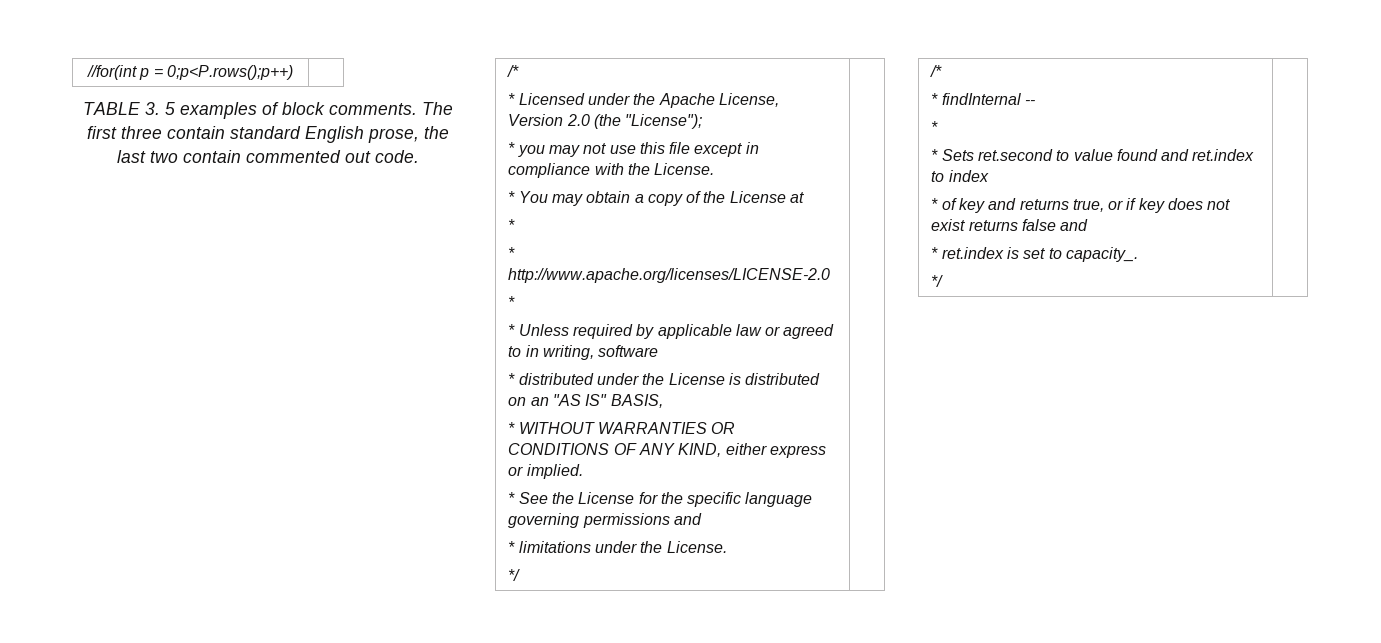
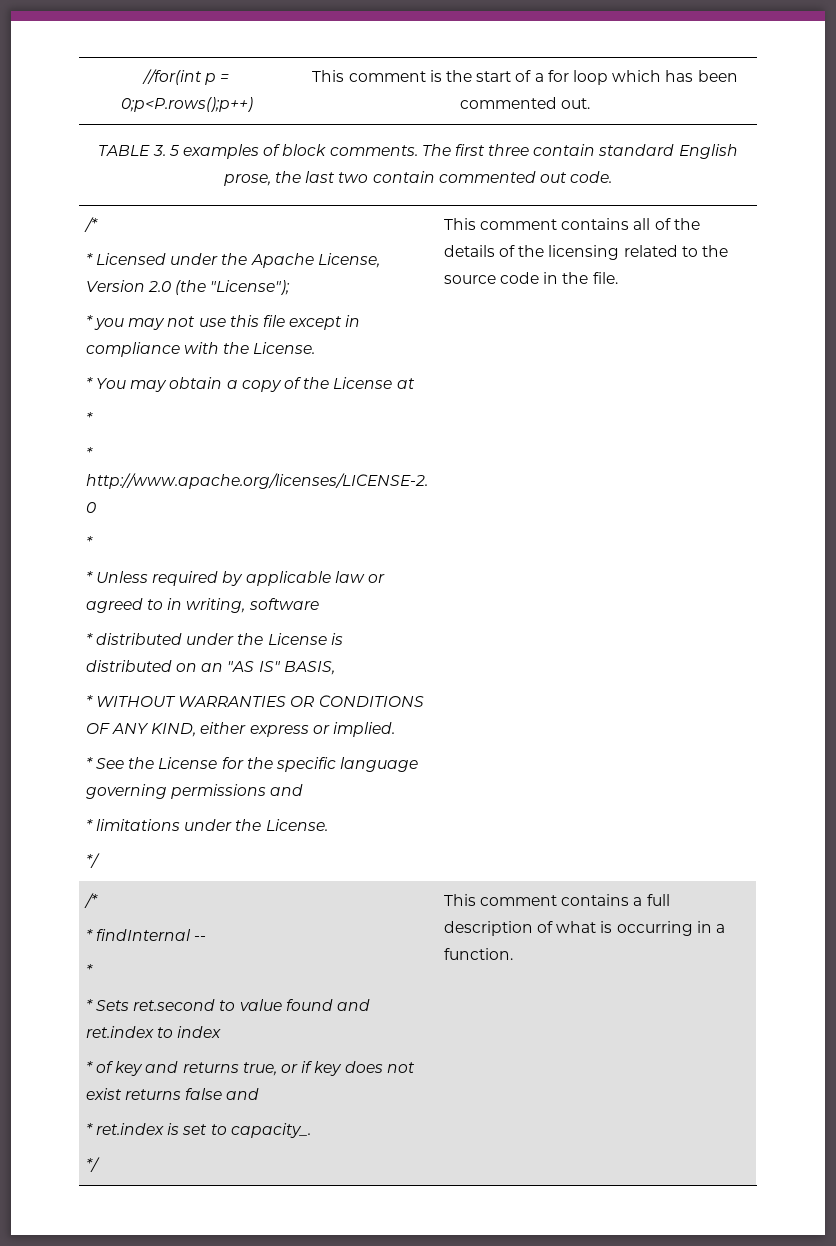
(293, 72) none -> [312,70,738,85] [459,97,591,109] This comment is the start of a for loop which has been commented out.
(521, 575) none -> [443,218,700,230] [443,245,728,260] [443,272,618,284] This comment contains all of the details of the licensing related to the source code in the file.
(944, 281) none -> [443,894,670,906] [443,921,725,936] [443,948,513,960] This comment contains a full description of what is occurring in a function.

